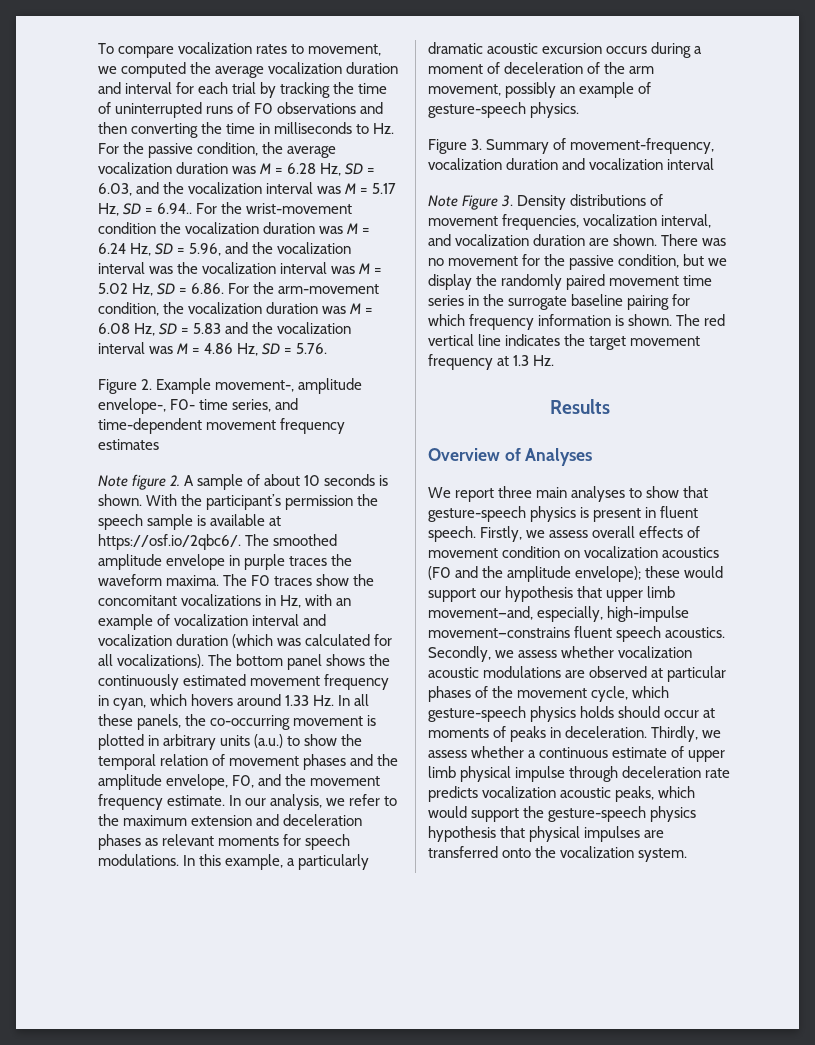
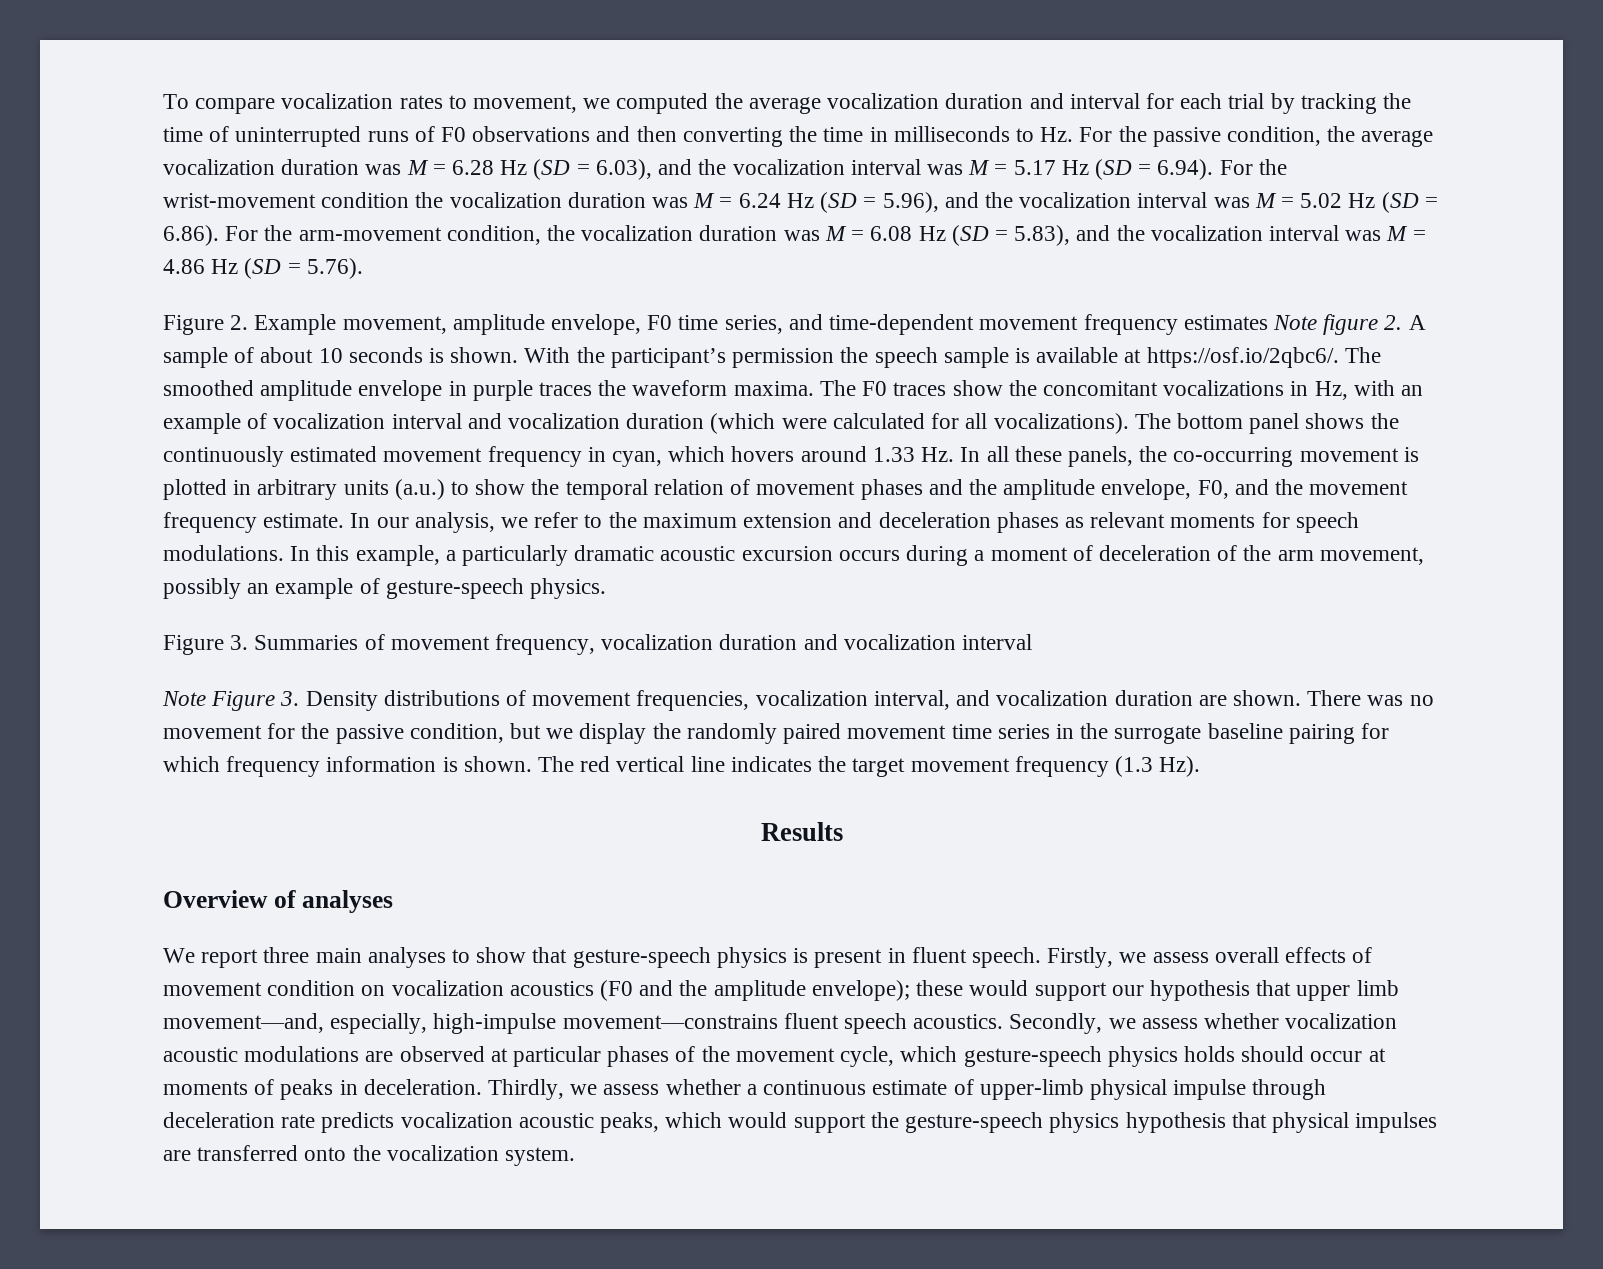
[320,163,376,176] [98,183,132,196] Hz, SD = 6.03, -> [500,159,652,180] Hz (SD = 6.03),
[98,203,193,216] Hz, SD = 6.94.. -> [1061,159,1214,180] Hz (SD = 6.94).
[130,242,352,256] [98,262,383,274] [98,283,225,296] Hz, SD = 5.96, and the vocalization interval was the vocalization interval was M = 5.02 Hz, SD = 6.86. -> [786,192,1438,213] [163,225,219,246] Hz (SD = 5.96), and the vocalization interval was M = 5.02 Hz (SD = 6.86).
[134,323,222,336] Hz, SD = 5.83 -> [918,225,1071,246] Hz (SD = 5.83),
[237,343,328,356] Hz, SD = 5.76. -> [211,258,363,279] Hz (SD = 5.76).
[215,378,363,394] [98,398,196,414] movement-, amplitude envelope-, F0- -> [342,314,673,335] movement, amplitude envelope, F0
(159, 444) // -> (1268, 322) none
[277,638,302,646] was -> [781,418,827,429] were
[486,138,715,154] Summary of movement-frequency, -> [254,634,596,655] Summaries of movement frequency,
[497,355,555,366] at 1.3 Hz. -> [1114,756,1201,777] (1.3 Hz).
[525,448,593,466] Analyses -> [301,890,393,913] analyses
[688,750,726,762] [428,766,456,778] upper limb -> [979,1079,1084,1100] upper-limb

